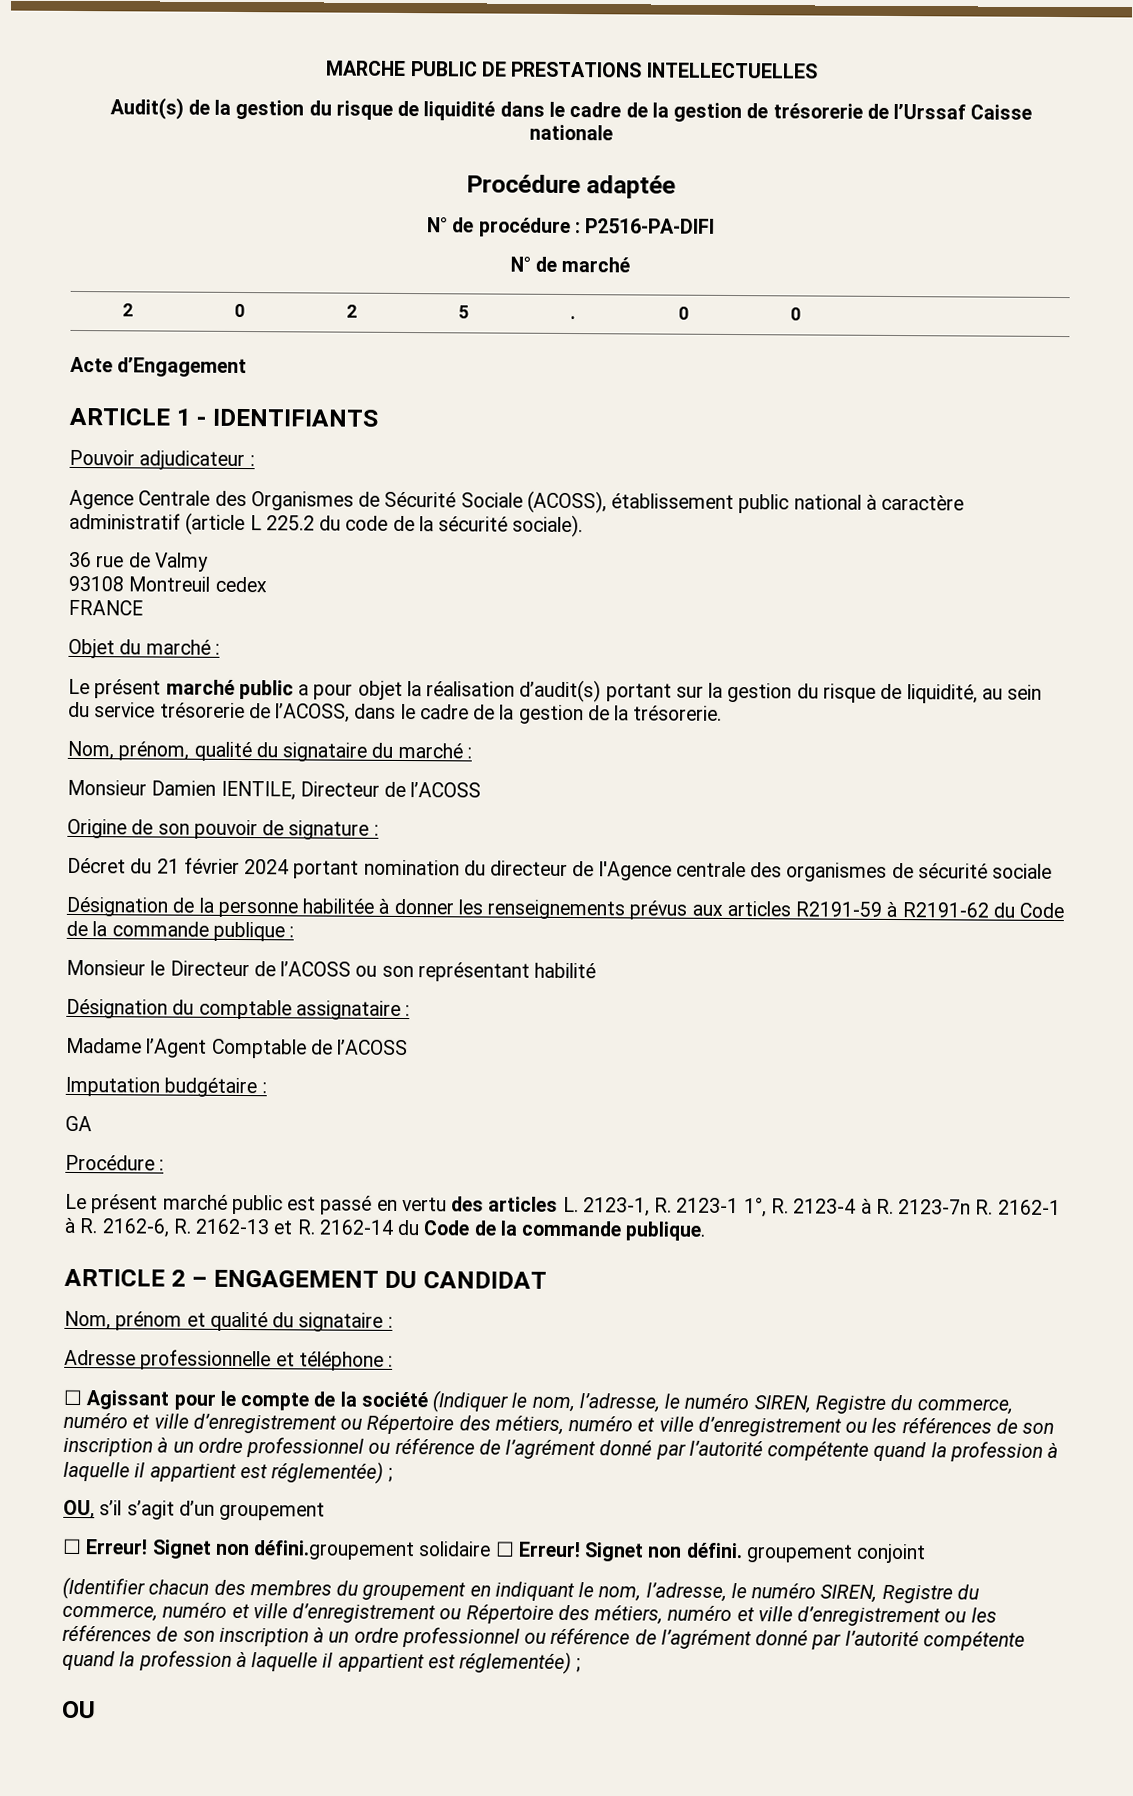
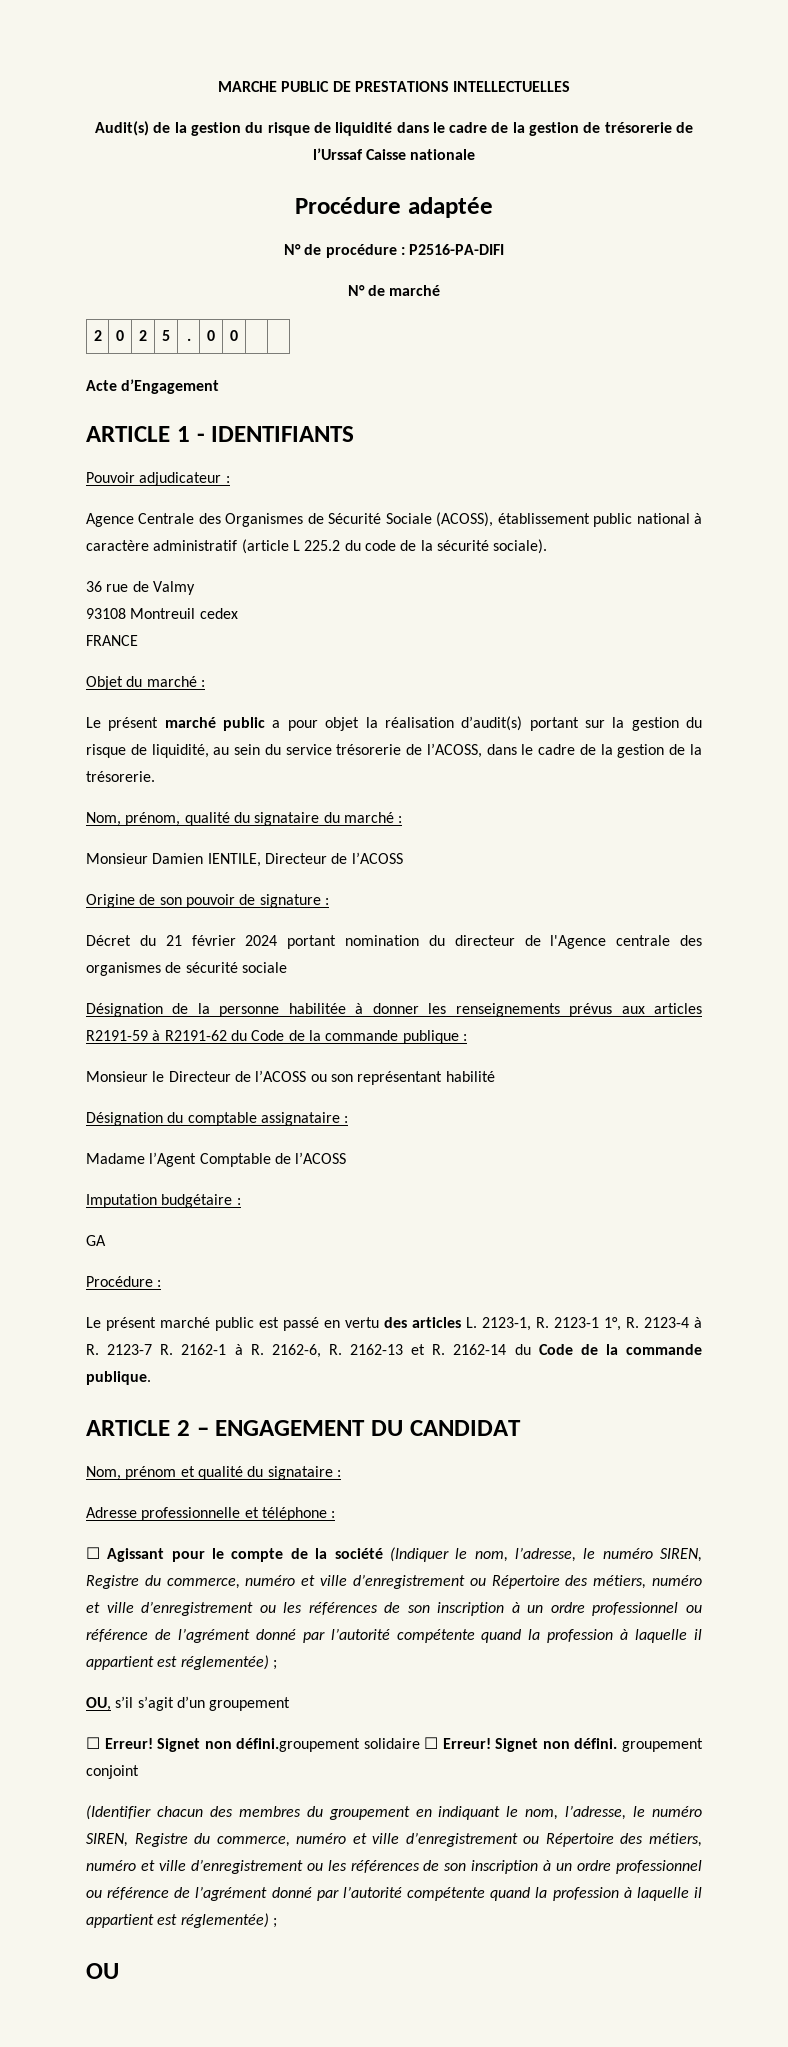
[898,1199,972,1215] 2123-7n -> [107,1344,153,1355] 2123-7

